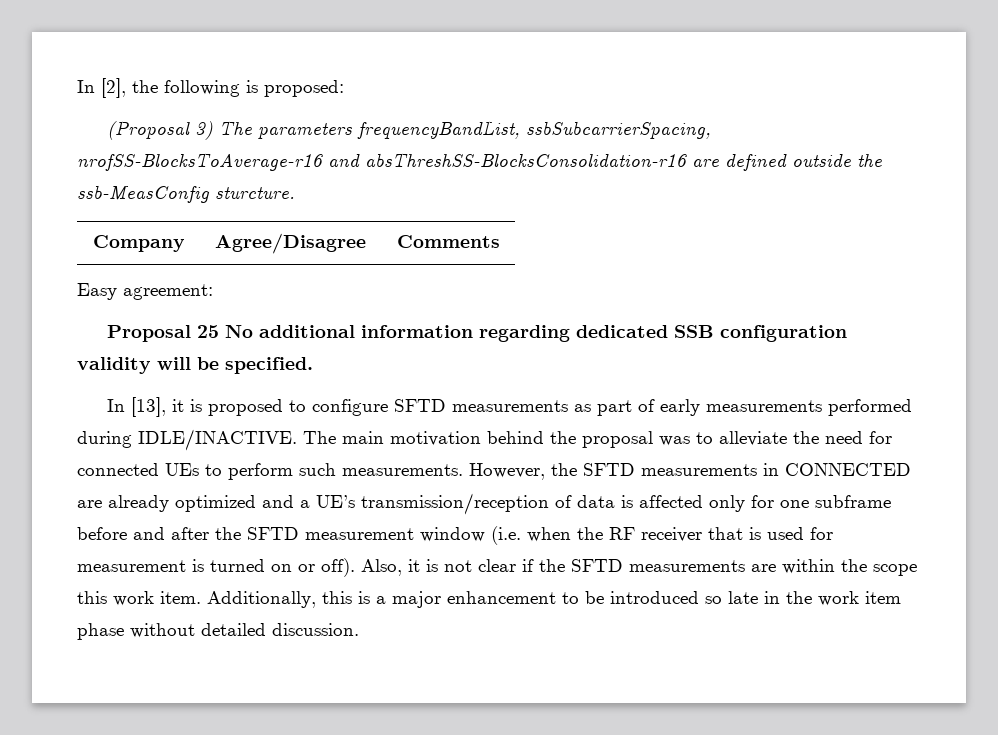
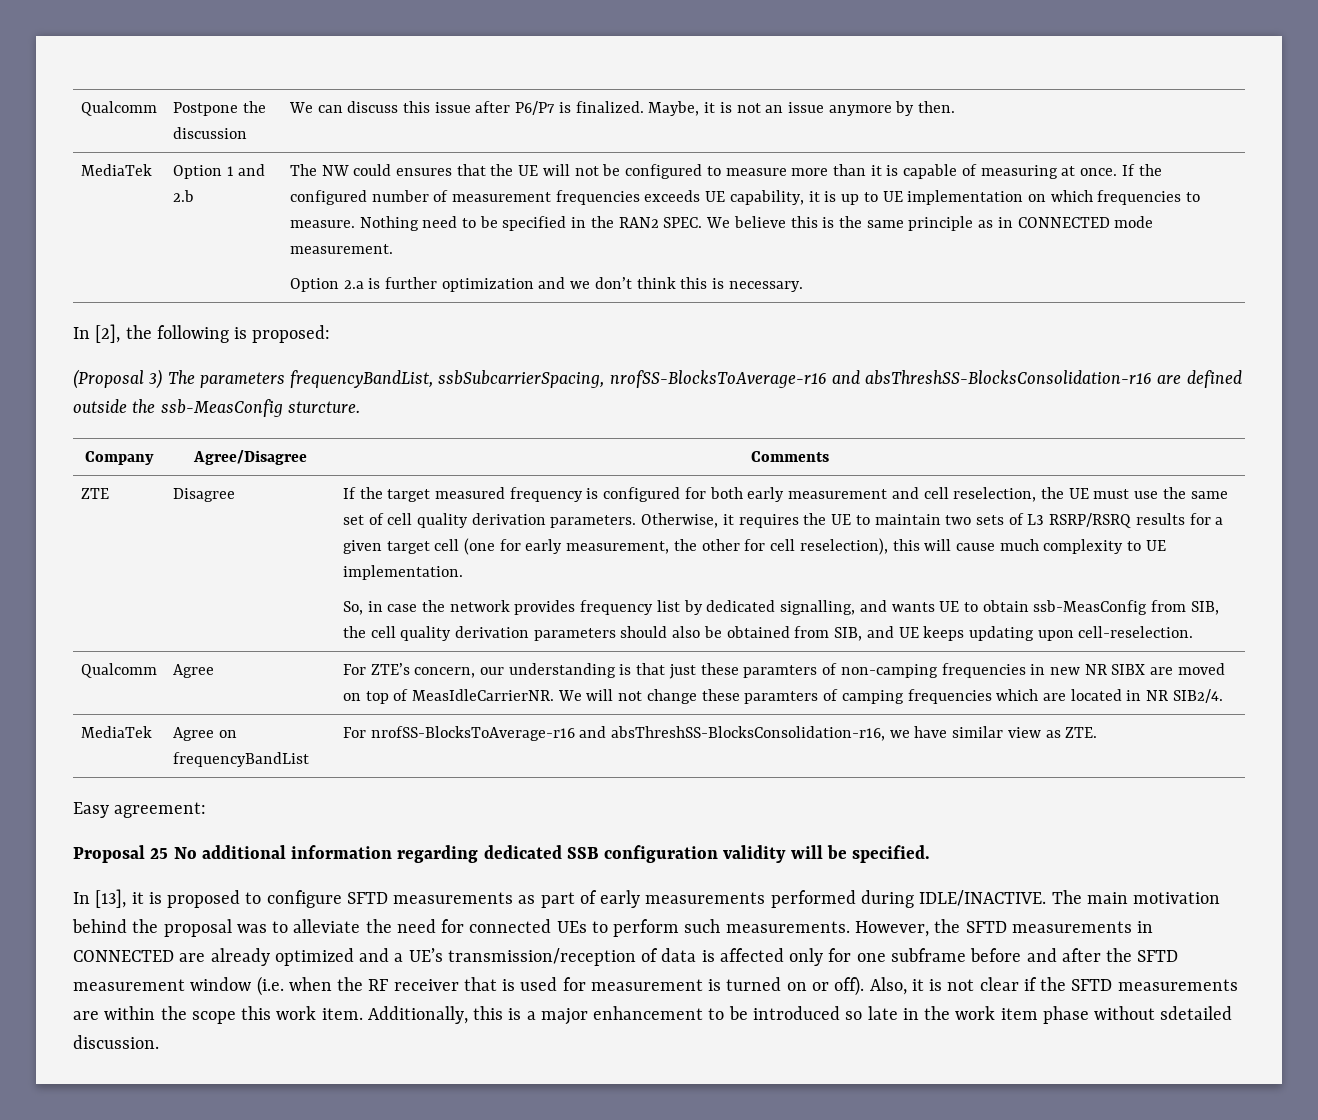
(77, 86) none -> [80,101,157,116] [172,101,266,116] [172,127,247,139] [288,101,956,116] [80,164,152,176] [172,164,266,179] [172,190,194,202] [289,164,1162,179] [289,190,1201,205] [289,216,1154,231] [289,244,393,254] [289,277,803,292] Qualcomm | Postpone the discussion | We can discuss this issue after P6/P7 is finalized. Maybe, it is not an issue anymore by then. // MediaTek | Option 1 and 2.b | The NW could ensures that the UE will not be configured to measure more than it is capable of measuring at once. If the configured number of measurement frequencies exceeds UE capability, it is up to UE implementation on which frequencies to measure. Nothing need to be specified in the RAN2 SPEC. We believe this is the same principle as in CONNECTED mode measurement. // Option 2.a is further optimization and we don’t think this is necessary. //
(500, 241) none -> [80,488,109,499] [172,488,235,502] [342,487,1228,502] [342,513,1224,528] [342,538,1166,555] [342,565,463,580] [342,600,1219,615] [342,626,1194,641] [80,663,157,678] [172,664,214,678] [342,663,1225,679] [342,689,1223,704] [80,726,152,738] [172,727,237,741] [172,752,309,767] [342,726,1098,741] // ZTE | Disagree | If the target measured frequency is configured for both early measurement and cell reselection, the UE must use the same set of cell quality derivation parameters. Otherwise, it requires the UE to maintain two sets of L3 RSRP/RSRQ results for a given target cell (one for early measurement, the other for cell reselection), this will cause much complexity to UE implementation. // So, in case the network provides frequency list by dedicated signalling, and wants UE to obtain ssb-MeasConfig from SIB, the cell quality derivation parameters should also be obtained from SIB, and UE keeps updating upon cell-reselection. // Qualcomm | Agree | For ZTE’s concern, our understanding is that just these paramters of non-camping frequencies in new NR SIBX are moved on top of MeasIdleCarrierNR. We will not change these paramters of camping frequencies which are located in NR SIB2/4. // MediaTek | Agree on frequencyBandList | For nrofSS-BlocksToAverage-r16 and absThreshSS-BlocksConsolidation-r16, we have similar view as ZTE.
[201,623,266,636] detailed -> [1160,1006,1233,1020] sdetailed

